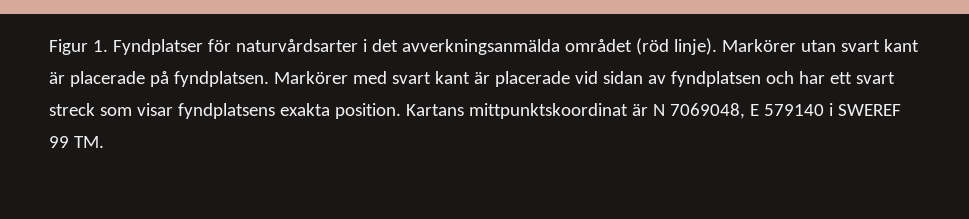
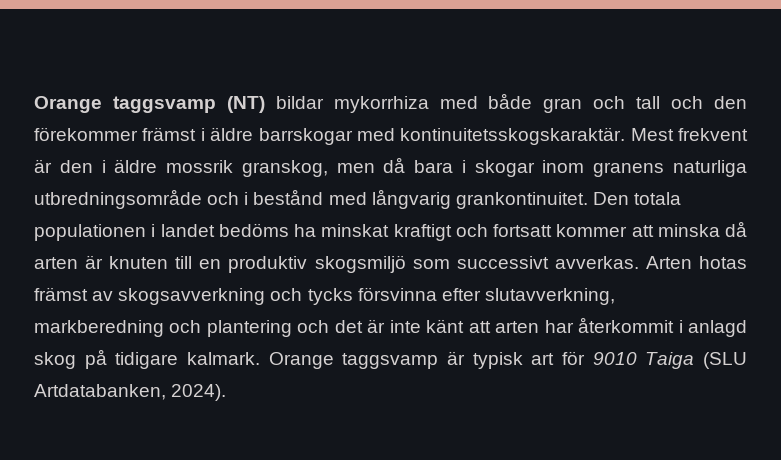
[49,38,919,55] [49,71,895,87] [49,103,901,119] [49,136,104,148] Figur 1. Fyndplatser för naturvårdsarter i det avverkningsanmälda området (röd linje). Markörer utan svart kant är placerade på fyndplatsen. Markörer med svart kant är placerade vid sidan av fyndplatsen och har ett svart streck som visar fyndplatsens exakta position. Kartans mittpunktskoordinat är N 7069048, E 579140 i SWEREF 99 TM. -> [34,93,747,113] [34,127,748,145] [34,157,747,177] [34,189,682,209] [34,221,747,241] [34,255,748,273] [34,287,615,305] [34,317,747,337] [34,349,747,369] [34,384,227,401] Orange taggsvamp (NT) bildar mykorrhiza med både gran och tall och den förekommer främst i äldre barrskogar med kontinuitetsskogskaraktär. Mest frekvent är den i äldre mossrik granskog, men då bara i skogar inom granens naturliga utbredningsområde och i bestånd med långvarig grankontinuitet. Den totala populationen i landet bedöms ha minskat kraftigt och fortsatt kommer att minska då arten är knuten till en produktiv skogsmiljö som successivt avverkas. Arten hotas främst av skogsavverkning och tycks försvinna efter slutavverkning, markberedning och plantering och det är inte känt att arten har återkommit i anlagd skog på tidigare kalmark. Orange taggsvamp är typisk art för 9010 Taiga (SLU Artdatabanken, 2024).

